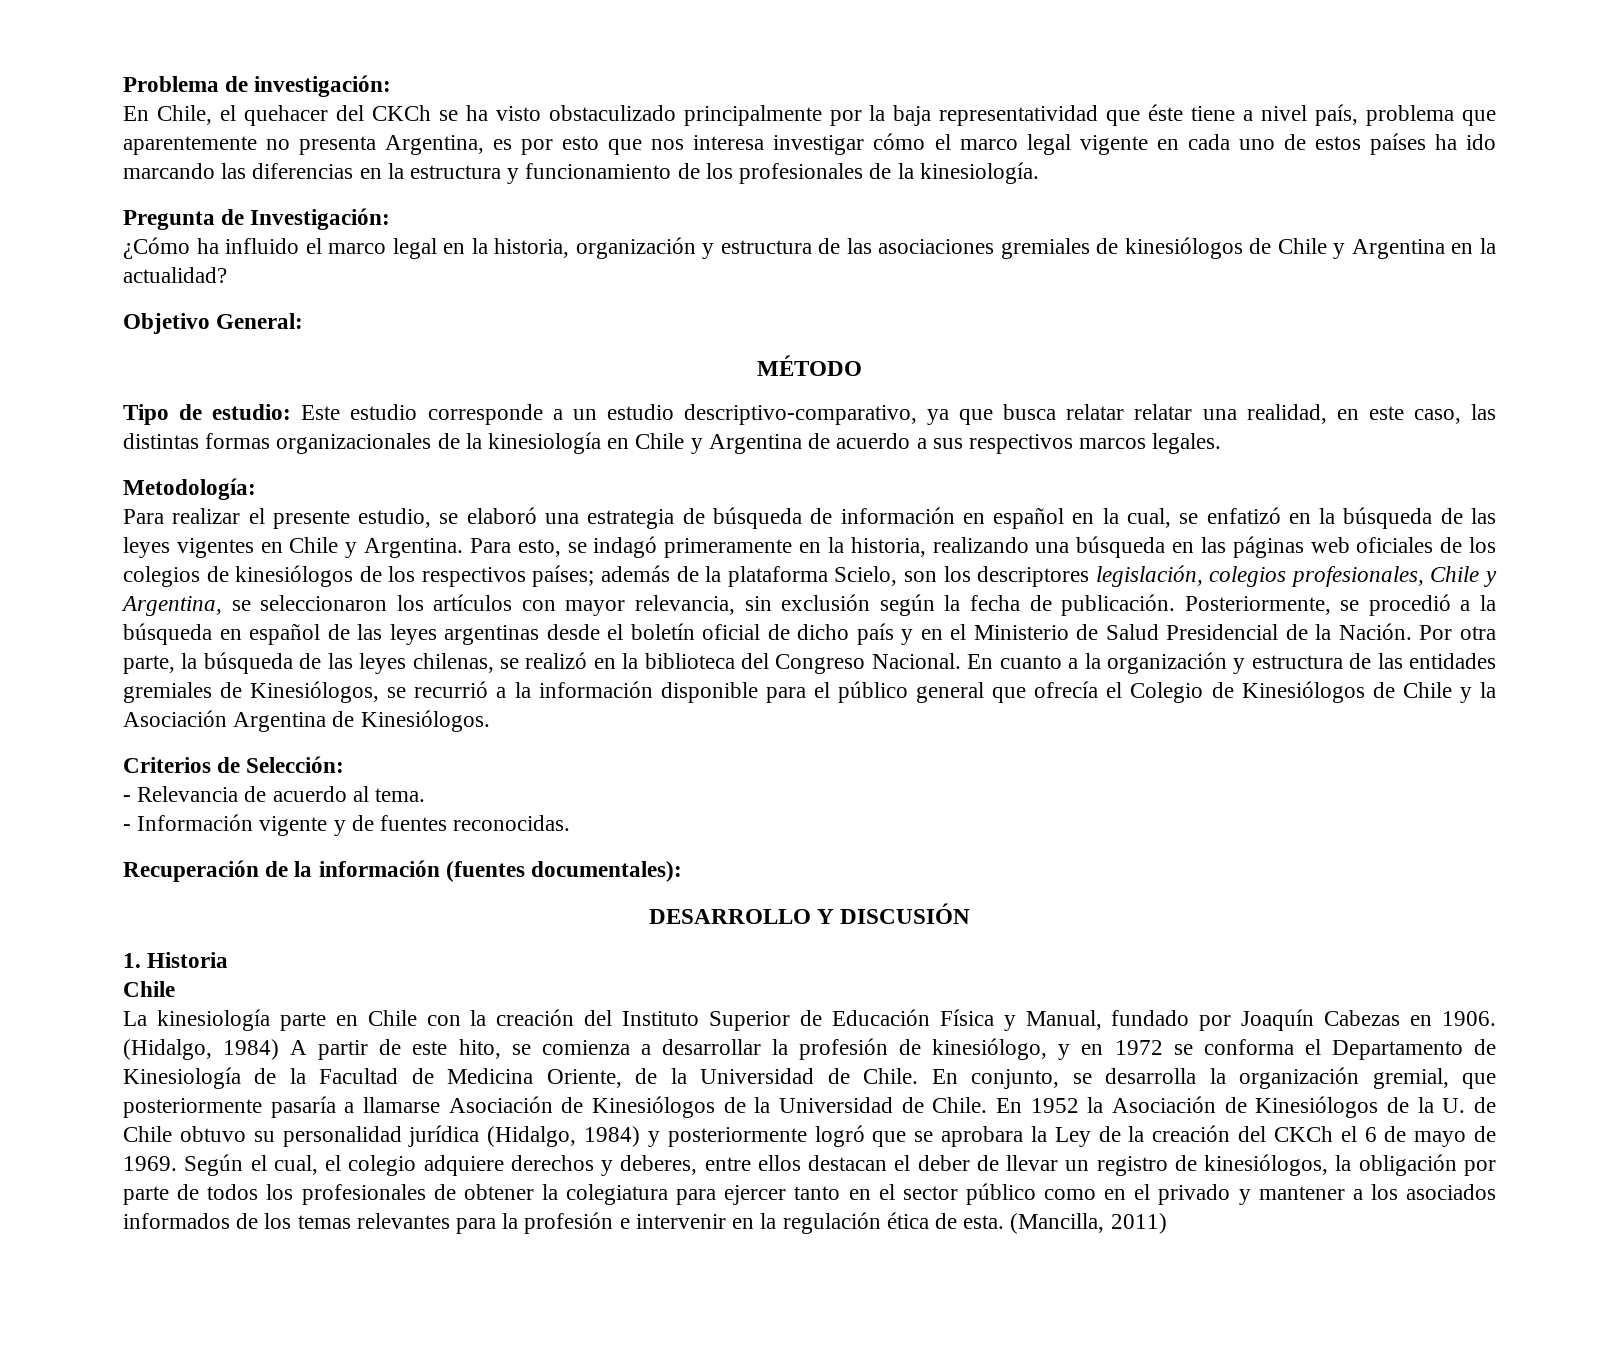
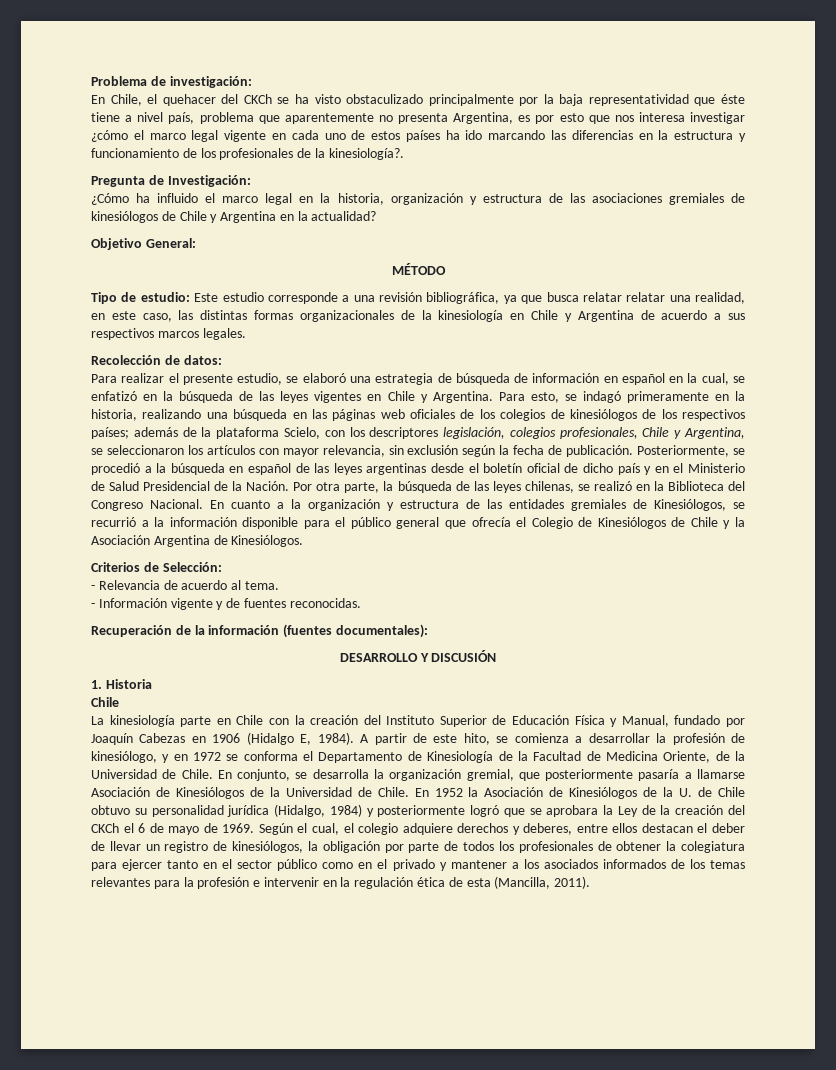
[873,133,926,150] cómo -> [91,130,128,142] ¿cómo
[919,162,1039,184] kinesiología. -> [328,148,404,160] kinesiología?.
[572,404,917,425] un estudio descriptivo-comparativo, -> [353,292,500,304] una revisión bibliográfica,
[123,478,256,500] Metodología: -> [91,355,222,365] Recolección de datos:
[903,571,937,582] son -> [324,430,345,437] con
[644,653,735,669] biblioteca -> [667,481,724,491] Biblioteca
[1442,1011,1497,1026] [123,1039,280,1060] 1906. (Hidalgo, 1984) -> [212,732,354,745] 1906 (Hidalgo E, 1984).
[963,1213,1167,1234] esta. (Mancilla, 2011) -> [466,876,591,889] esta (Mancilla, 2011).

